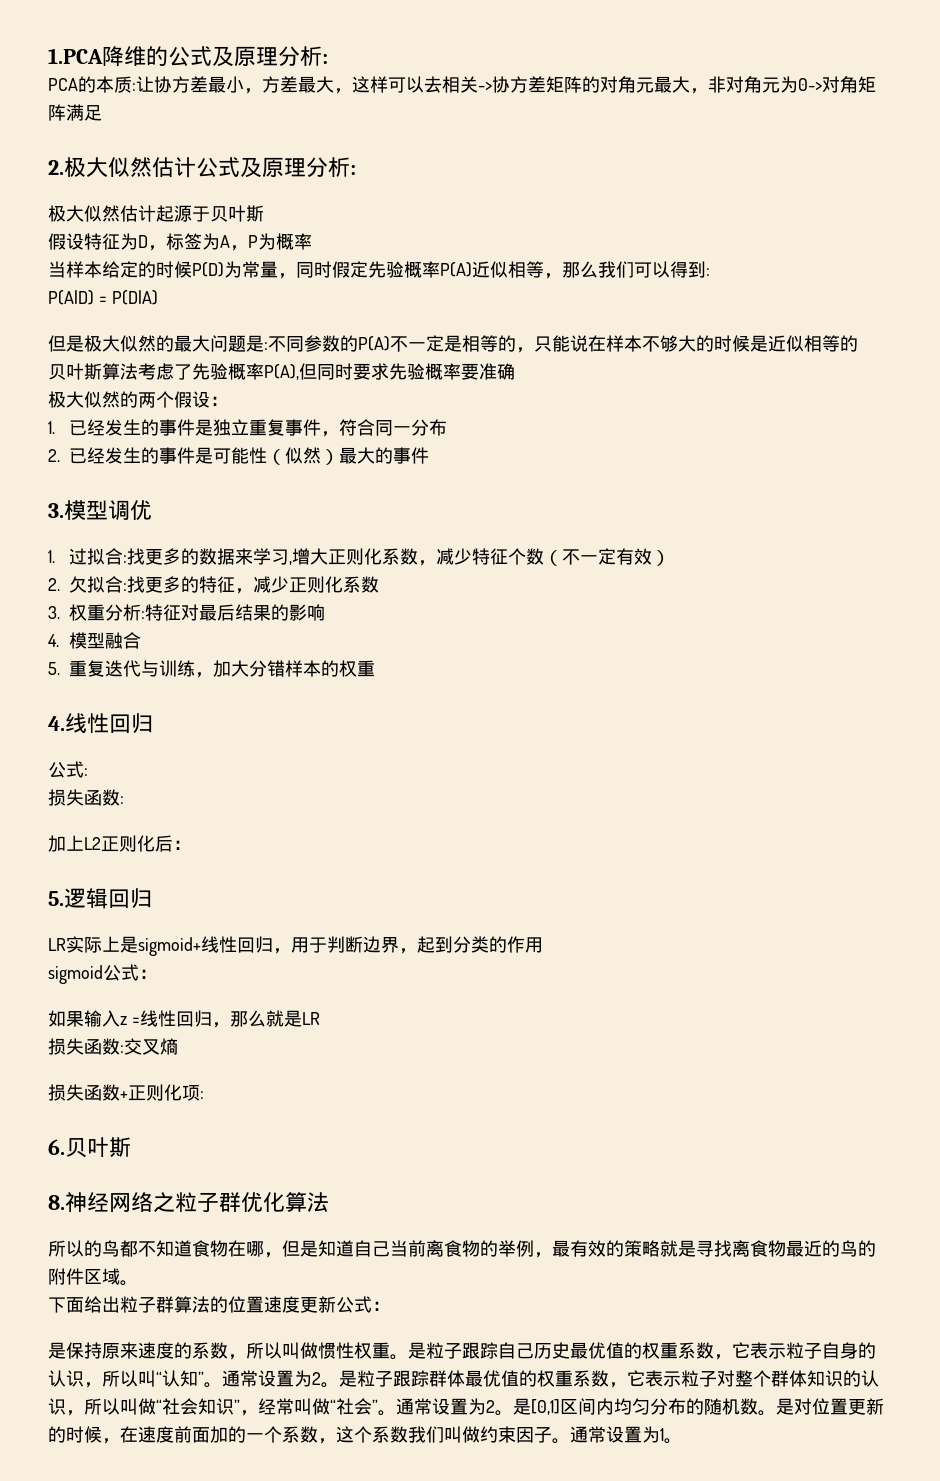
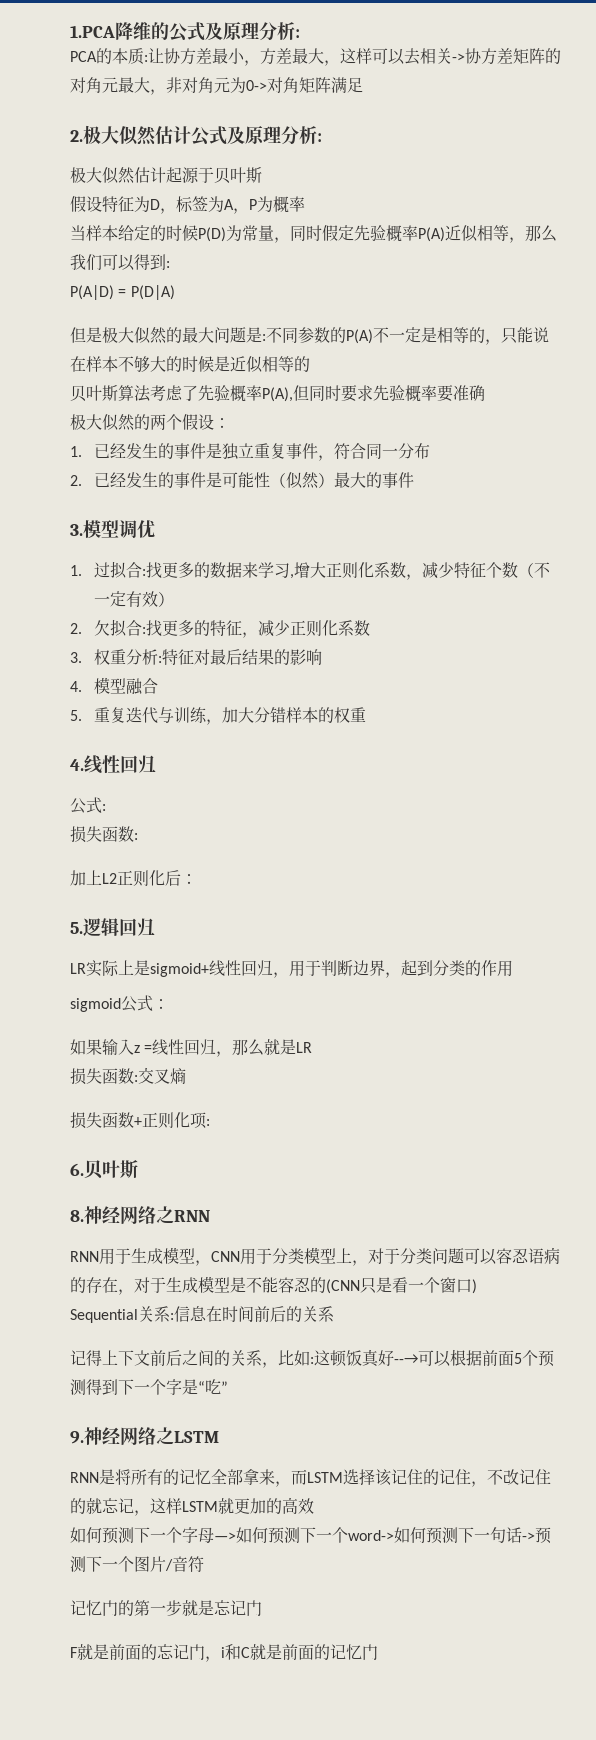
[175,1192,329,1213] [48,1240,876,1258] [48,1268,138,1286] [48,1296,390,1313] [48,1342,876,1360] [48,1370,879,1388] [48,1398,884,1416] [48,1426,682,1444] 粒子群优化算法 // 所以的鸟都不知道食物在哪，但是知道自己当前离食物的举例，最有效的策略就是寻找离食物最近的鸟的附件区域。 // 下面给出粒子群算法的位置速度更新公式： // 是保持原来速度的系数，所以叫做惯性权重。是粒子跟踪自己历史最优值的权重系数，它表示粒子自身的认识，所以叫“认知”。通常设置为2。是粒子跟踪群体最优值的权重系数，它表示粒子对整个群体知识的认识，所以叫做“社会知识”，经常叫做“社会”。通常设置为2。是[0,1]区间内均匀分布的随机数。是对位置更新的时候，在速度前面加的一个系数，这个系数我们叫做约束因子。通常设置为1。 -> [174,1210,210,1222] [70,1247,560,1266] [70,1276,477,1295] [70,1306,334,1323] [70,1349,554,1368] [70,1379,228,1395] [70,1427,219,1445] [70,1469,551,1487] [70,1497,314,1516] [70,1527,551,1544] [70,1556,204,1572] [70,1600,262,1616] [70,1644,378,1662] RNN // RNN用于生成模型，CNN用于分类模型上，对于分类问题可以容忍语病的存在，对于生成模型是不能容忍的(CNN只是看一个窗口) // Sequential关系:信息在时间前后的关系 // 记得上下文前后之间的关系，比如:这顿饭真好--→可以根据前面5个预测得到下一个字是“吃” // 9.神经网络之LSTM // RNN是将所有的记忆全部拿来，而LSTM选择该记住的记住，不改记住的就忘记，这样LSTM就更加的高效 // 如何预测下一个字母—>如何预测下一个word->如何预测下一句话->预测下一个图片/音符 // 记忆门的第一步就是忘记门 // F就是前面的忘记门，i和C就是前面的记忆门

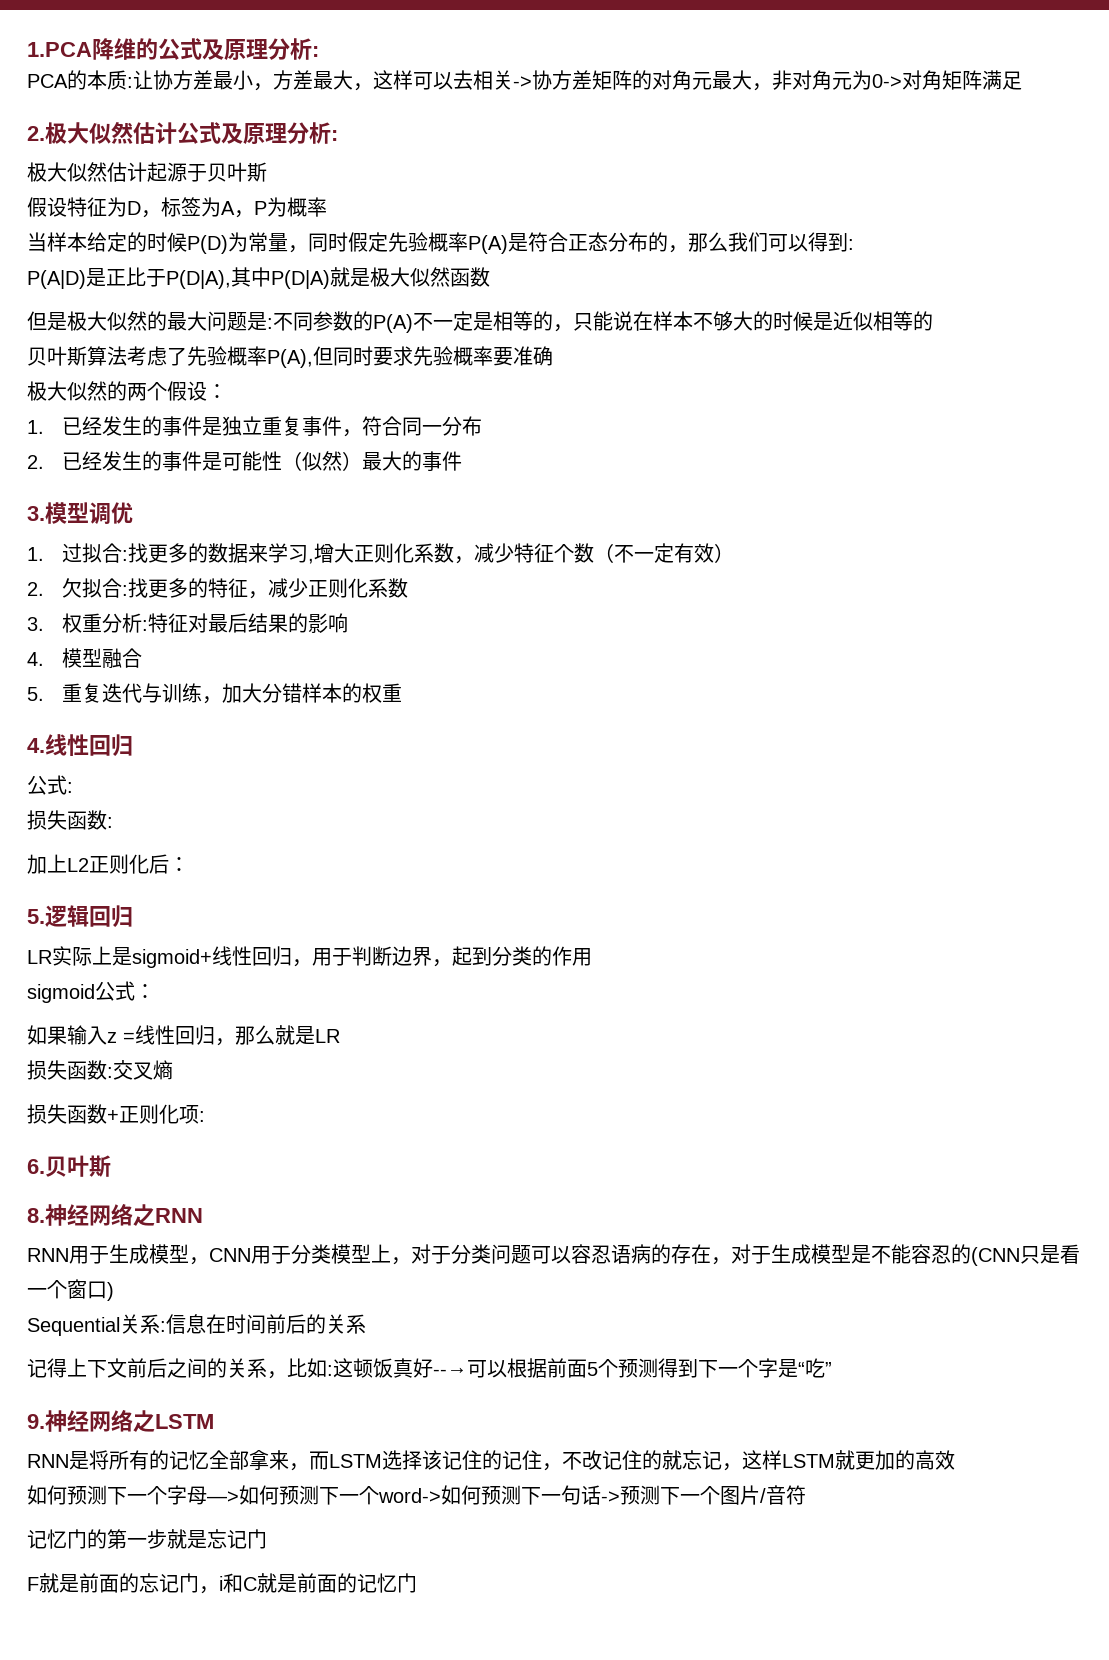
[445,225,509,242] 近似相等 -> [508,232,668,252] 是符合正态分布的
[118,285,175,300] = P(D|A) -> [86,267,490,289] 是正比于P(D|A),其中P(D|A)就是极大似然函数

